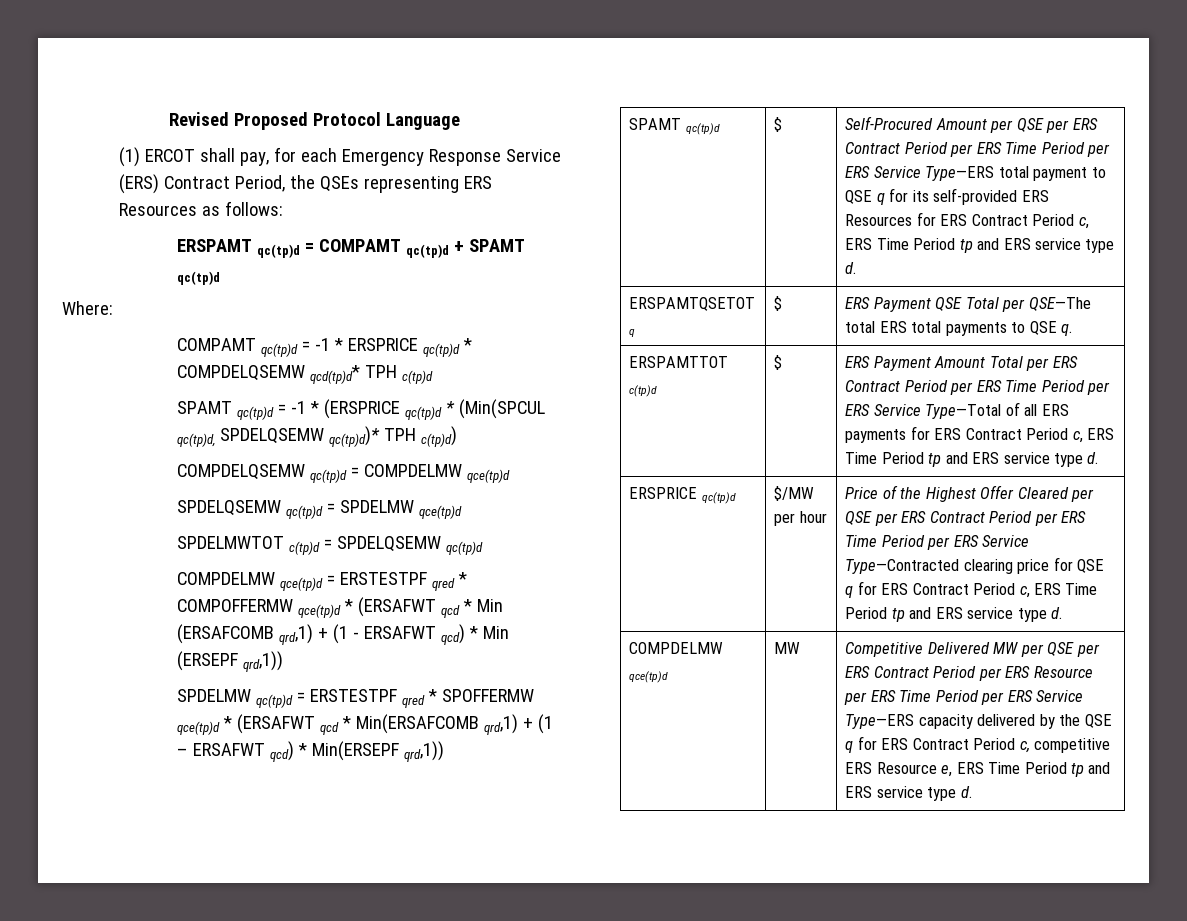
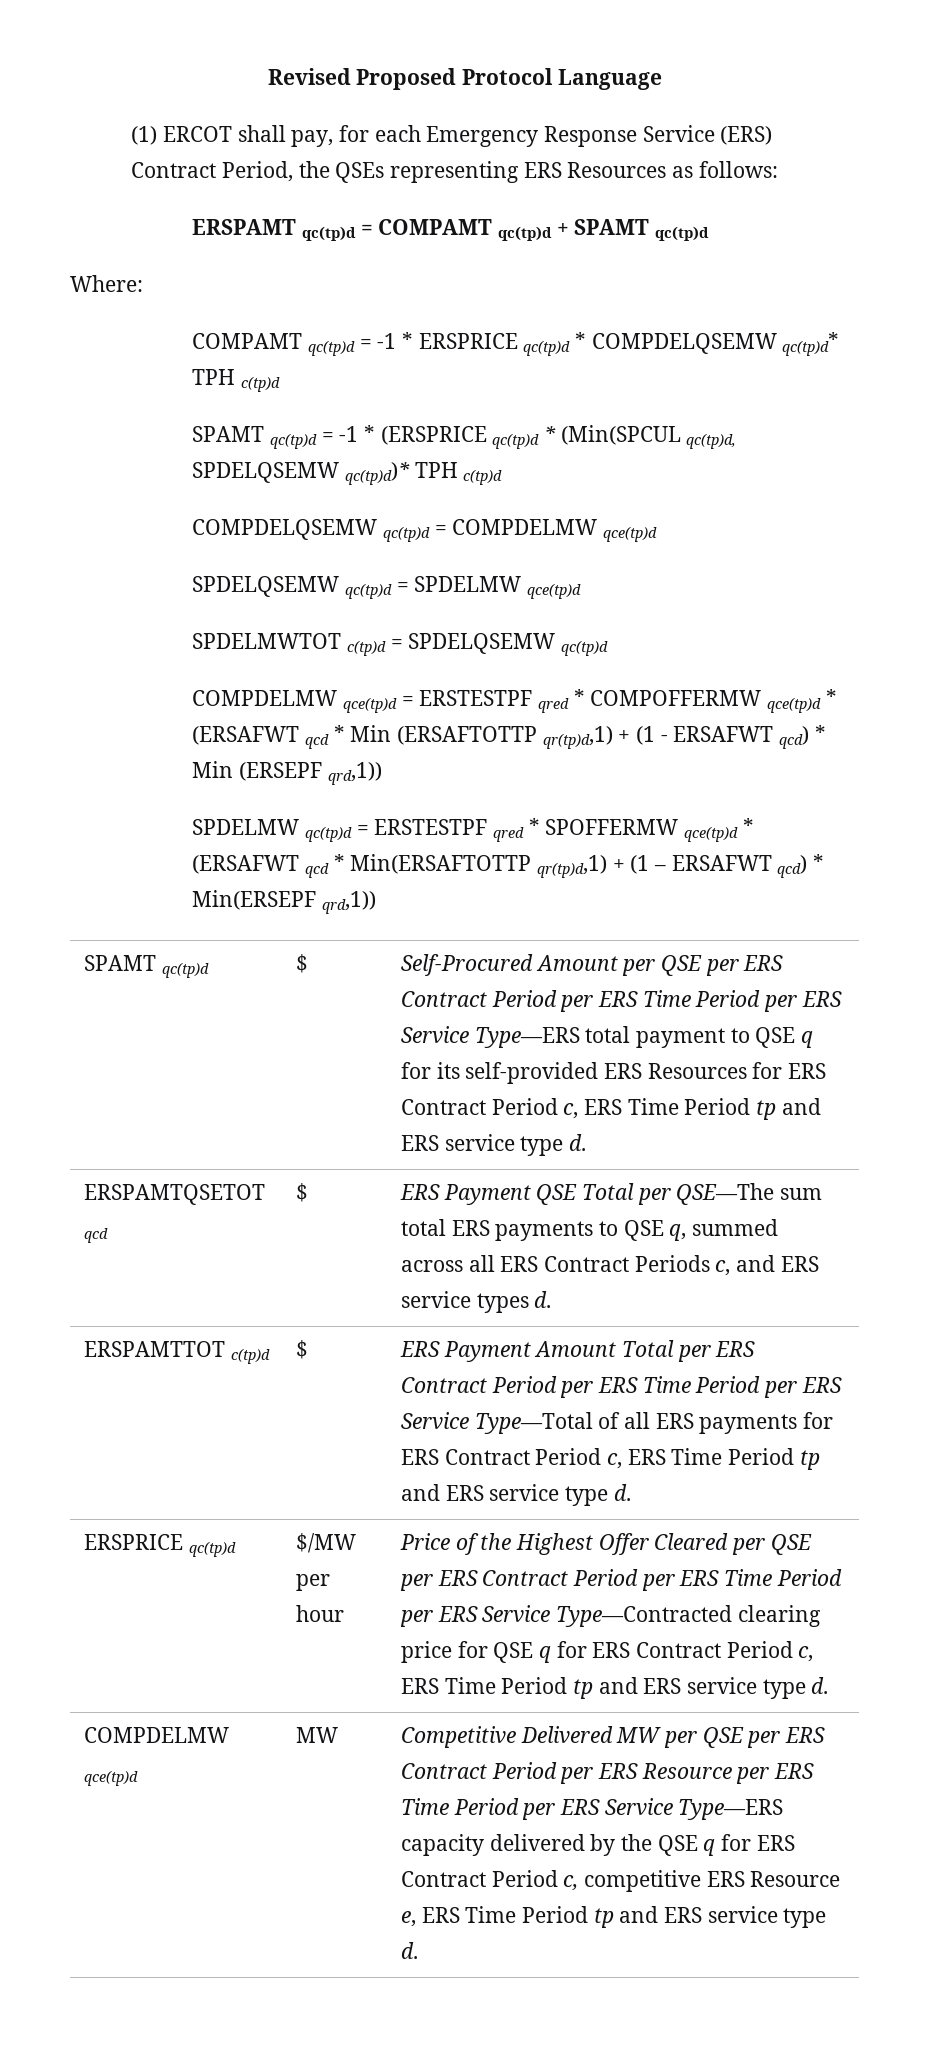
[309,365,360,384] qcd(tp)d* -> [782,332,840,356] qc(tp)d*
[420,426,457,447] c(tp)d) -> [463,469,503,485] c(tp)d
[176,624,313,645] (ERSAFCOMB qrd,1) -> [397,726,613,749] (ERSAFTOTTP qr(tp)d,1)
[355,714,518,735] Min(ERSAFCOMB qrd,1) -> [350,854,608,878] Min(ERSAFTOTTP qr(tp)d,1)
[629,329,636,337] q -> [83,1228,108,1243] qcd
(1091, 304) none -> [780,1188,823,1200] sum
[911,321,942,333] total -> (490, 1228) none
[1060,324,1072,336] q. -> [669,1219,779,1241] [400,1255,819,1276] [400,1291,552,1313] q, summed across all ERS Contract Periods c, and ERS service types d.

